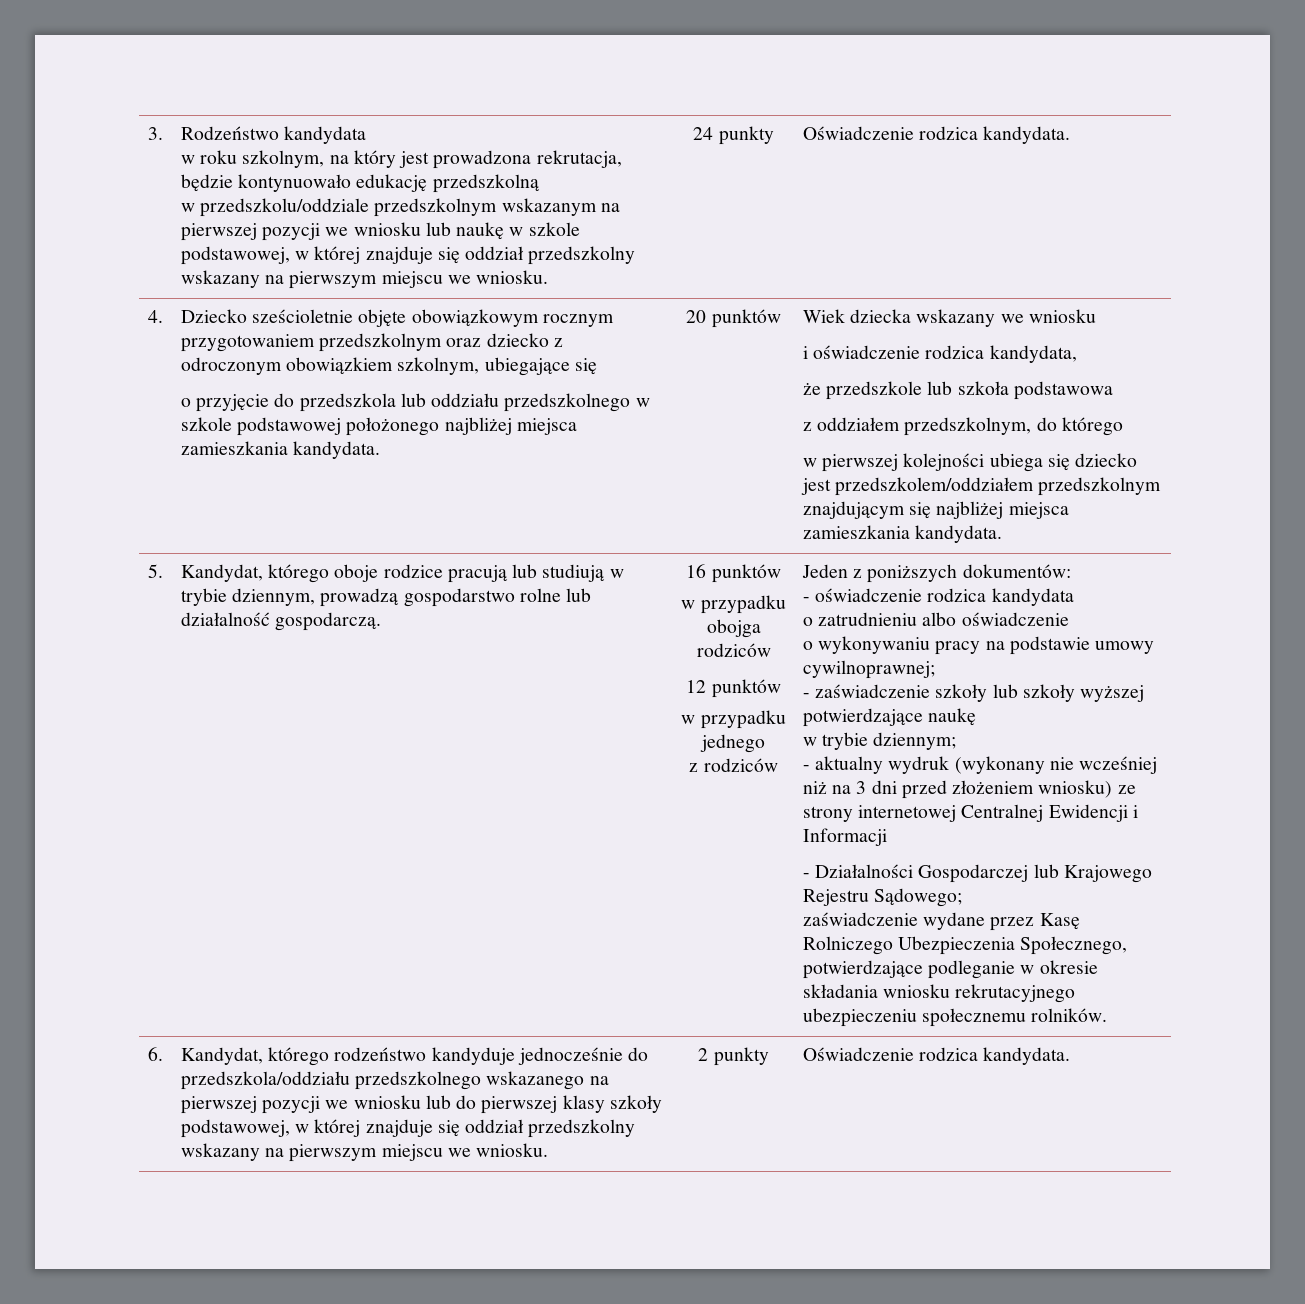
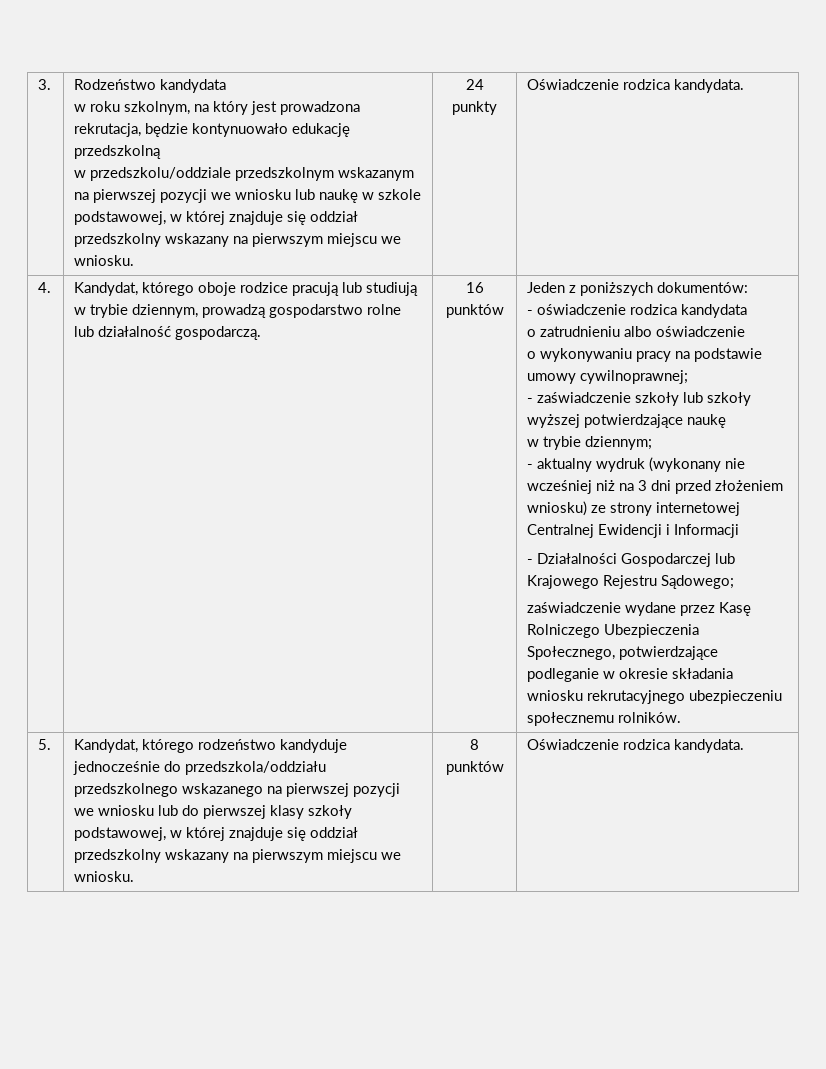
[180,309,614,327] [180,333,563,352] [180,357,597,376] [180,393,650,412] [180,417,577,436] [180,441,381,459] [686,309,781,328] [802,309,1096,327] [802,345,1077,363] [802,381,1113,400] [802,417,1123,436] [802,453,1138,472] [800,477,1162,496] [802,501,1069,519] [802,525,1003,543] [147,564,163,578] | Dziecko sześcioletnie objęte obowiązkowym rocznym przygotowaniem przedszkolnym oraz dziecko z odroczonym obowiązkiem szkolnym, ubiegające się // o przyjęcie do przedszkola lub oddziału przedszkolnego w szkole podstawowej położonego najbliżej miejsca zamieszkania kandydata. | 20 punktów | Wiek dziecka wskazany we wniosku // i oświadczenie rodzica kandydata, // że przedszkole lub szkoła podstawowa // z oddziałem przedszkolnym, do którego // w pierwszej kolejności ubiega się dziecko jest przedszkolem/oddziałem przedszkolnym znajdującym się najbliżej miejsca zamieszkania kandydata. // 5. -> (52, 287) none
[681,595,786,614] [706,619,761,638] [696,643,771,657] [686,679,781,698] [681,710,786,729] [700,734,765,753] [689,758,778,772] // w przypadku obojga rodziców // 12 punktów // w przypadku jednego // z rodziców -> (504, 311) none
[147,1047,163,1061] 6. -> [38,739,52,750] 5.
[698,1047,769,1066] 2 punkty -> [470,739,479,750] [445,761,504,775] 8 punktów

